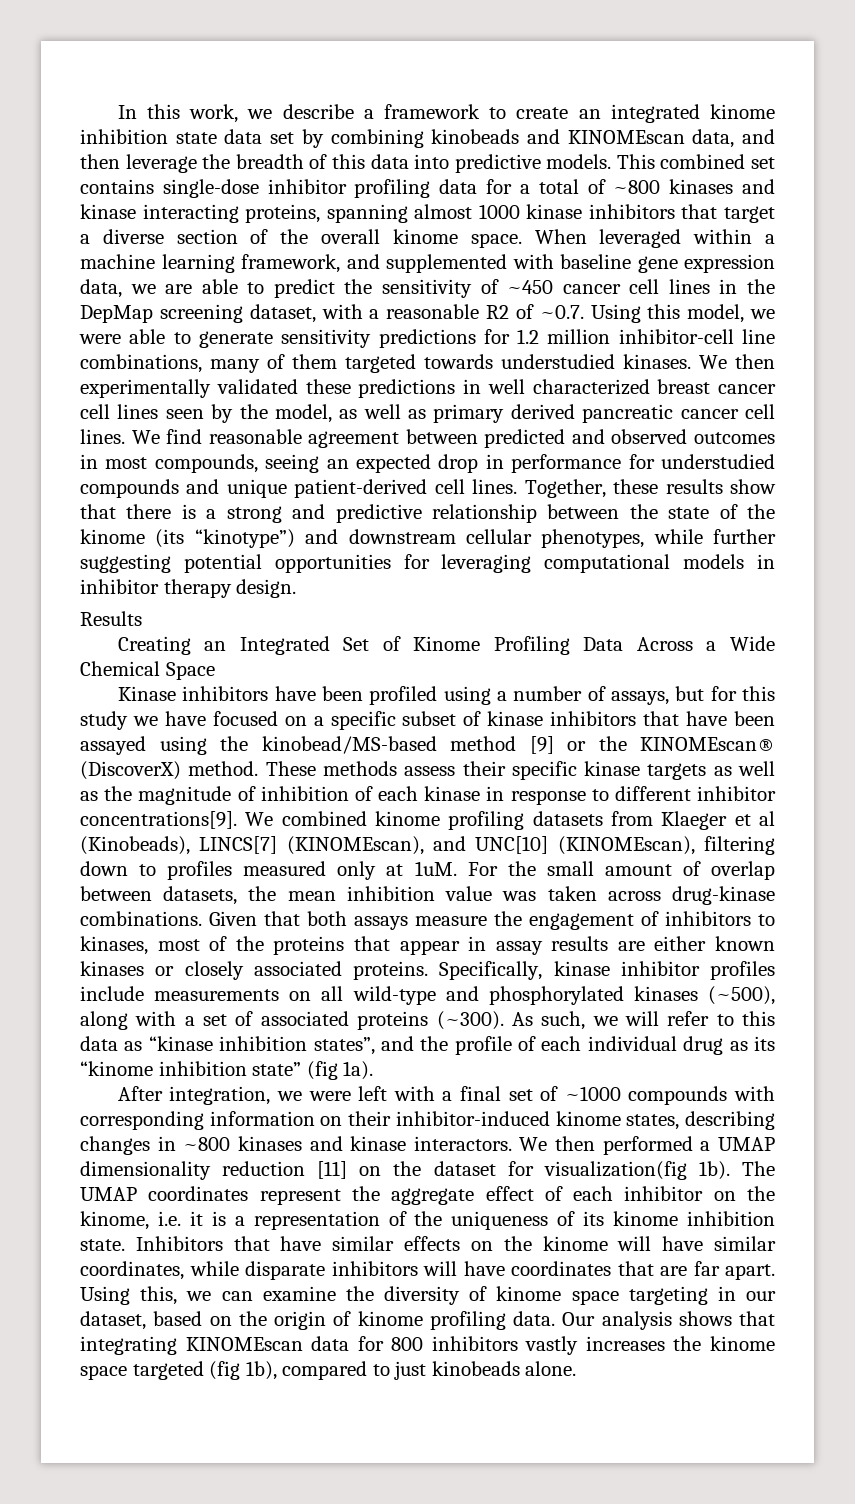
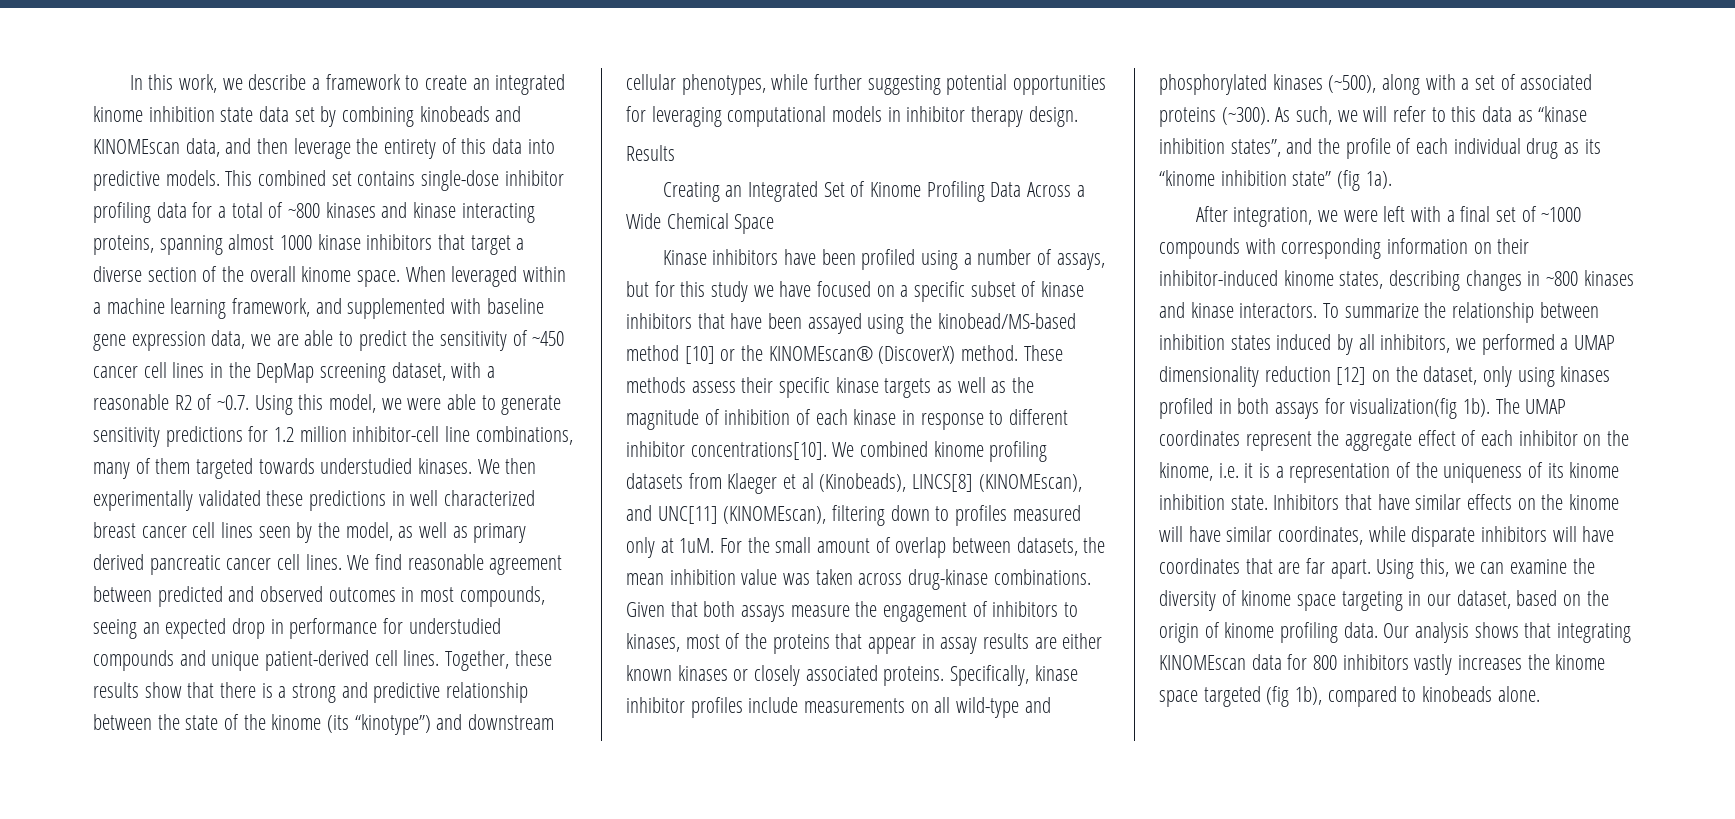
[235,154,304,169] breadth -> [384,139,437,159] entirety
[529,736,554,754] [9] -> [684,346,715,364] [10]
[80,811,237,829] concentrations[9]. -> [690,442,827,460] concentrations[10].
[199,836,278,854] LINCS[7] -> [912,474,974,492] LINCS[8]
[475,836,549,854] UNC[10] -> [657,506,718,524] UNC[11]
[519,1136,596,1151] We then -> [1323,302,1599,323] [1159,334,1477,355] To summarize the relationship between inhibition states induced by all inhibitors, we
[317,1161,496,1179] [11] on the dataset -> [1336,366,1611,387] [1159,398,1320,419] [12] on the dataset, only using kinases profiled in both assays
[394,1361,427,1380] just -> (1417, 694) none

